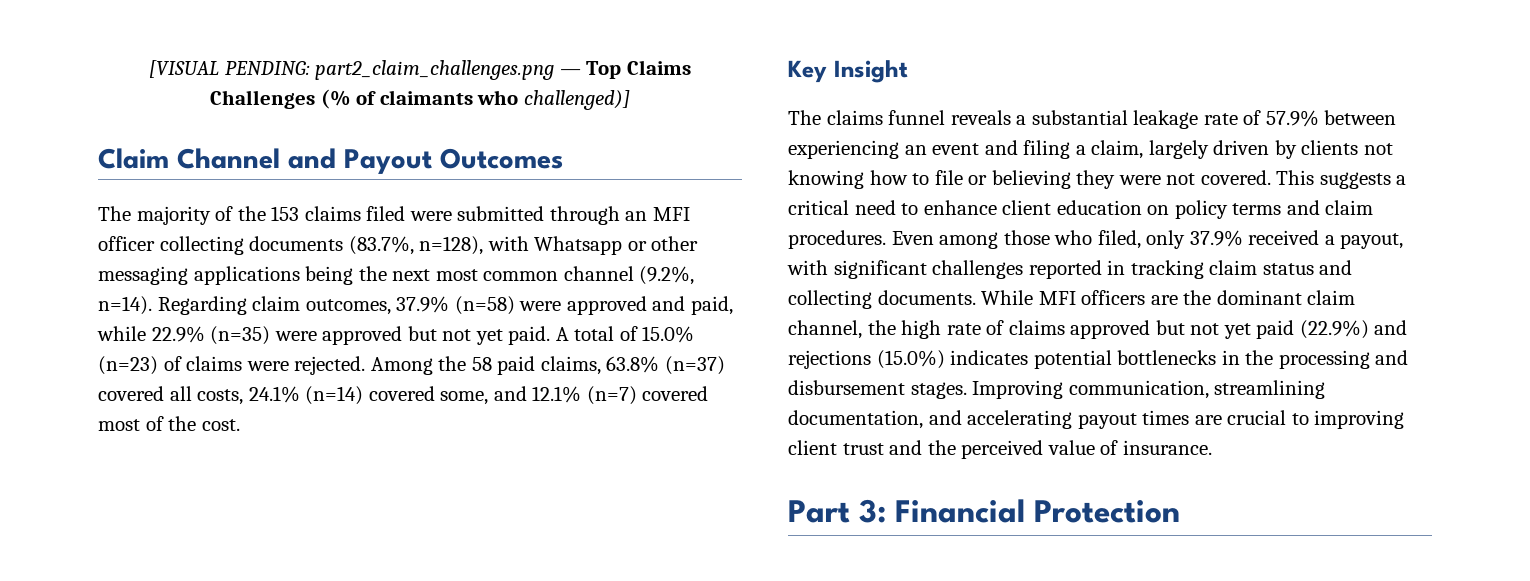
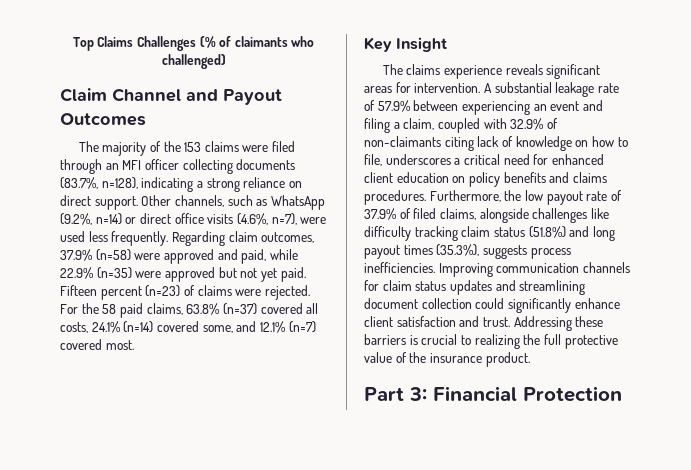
[149,60,581,80] [VISUAL PENDING: part2_claim_challenges.png — -> (72, 44) none
[523,90,630,110] challenged)] -> [161,54,226,69] challenged)
[366,206,545,221] filed were submitted -> [242,141,296,152] were filed
[487,236,699,255] [98,266,695,285] [98,296,152,315] with Whatsapp or other messaging applications being the next most common channel (9.2%, n=14). -> [141,177,302,192] [60,195,325,210] [60,213,327,225] [60,231,169,246] indicating a strong reliance on direct support. Other channels, such as WhatsApp (9.2%, n=14) or direct office visits (4.6%, n=7), were used less frequently.
[555,326,695,343] A total of 15.0% -> [60,285,142,300] Fifteen percent
[370,357,433,375] Among -> [60,304,78,314] For
[98,416,240,431] most of the cost. -> [105,340,134,350] most.
[888,110,1027,125] funnel reveals a -> [443,64,601,79] [364,82,492,93] experience reveals significant areas for intervention. A
[1148,140,1393,159] [788,170,1391,189] largely driven by clients not knowing how to file or believing they were not covered. This suggests -> [437,118,558,133] [364,136,628,151] [364,154,451,166] coupled with 32.9% of non-claimants citing lack of knowledge on how to file, underscores
[901,200,997,215] to enhance -> [533,154,604,165] for enhanced
[1232,200,1374,215] [788,230,1404,249] [787,260,1353,279] [788,290,1356,309] [788,320,1408,339] [788,350,1409,369] [788,380,1326,399] [788,410,1405,429] [788,440,1212,459] terms and claim procedures. Even among those who filed, only 37.9% received a payout, with significant challenges reported in tracking claim status and collecting documents. While MFI officers are the dominant claim channel, the high rate of claims approved but not yet paid (22.9%) and rejections (15.0%) indicates potential bottlenecks in the processing and disbursement stages. Improving communication, streamlining documentation, and accelerating payout times are crucial to improving client trust and the perceived value of insurance. -> [503,172,607,183] [364,190,622,205] [364,208,609,223] [364,226,615,241] [364,244,571,259] [364,262,630,277] [364,280,586,295] [364,298,620,313] [364,316,604,331] [364,334,618,349] [364,352,530,367] benefits and claims procedures. Furthermore, the low payout rate of 37.9% of filed claims, alongside challenges like difficulty tracking claim status (51.8%) and long payout times (35.3%), suggests process inefficiencies. Improving communication channels for claim status updates and streamlining document collection could significantly enhance client satisfaction and trust. Addressing these barriers is crucial to realizing the full protective value of the insurance product.

